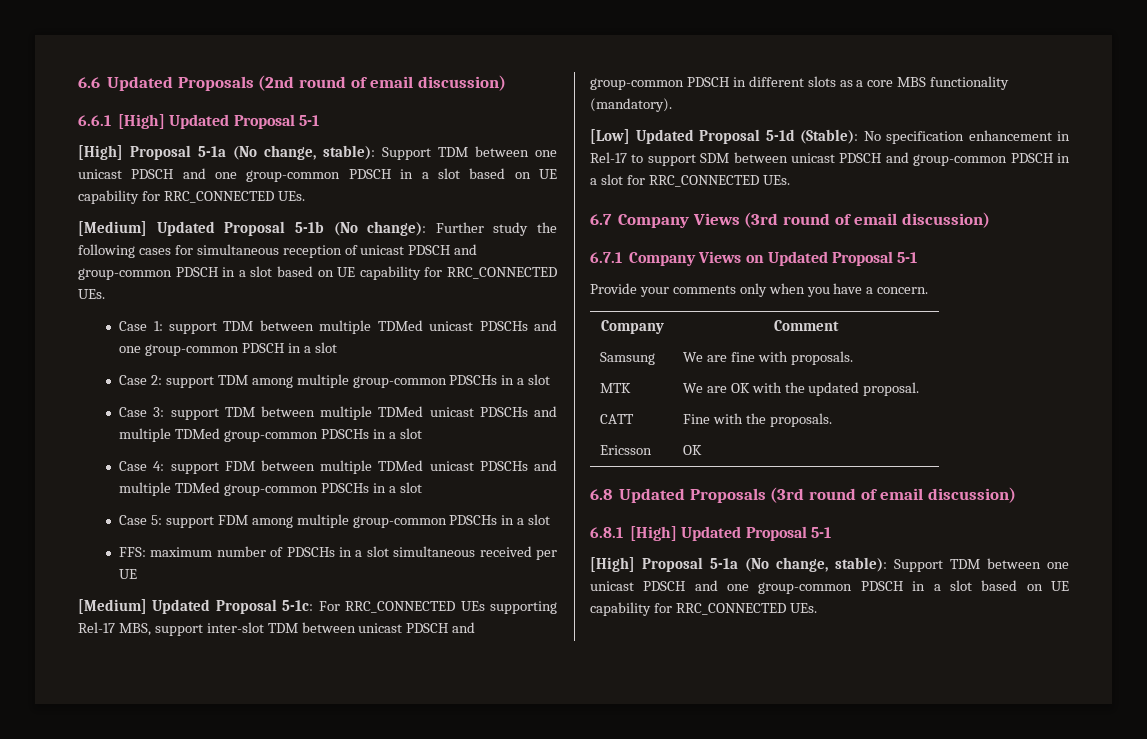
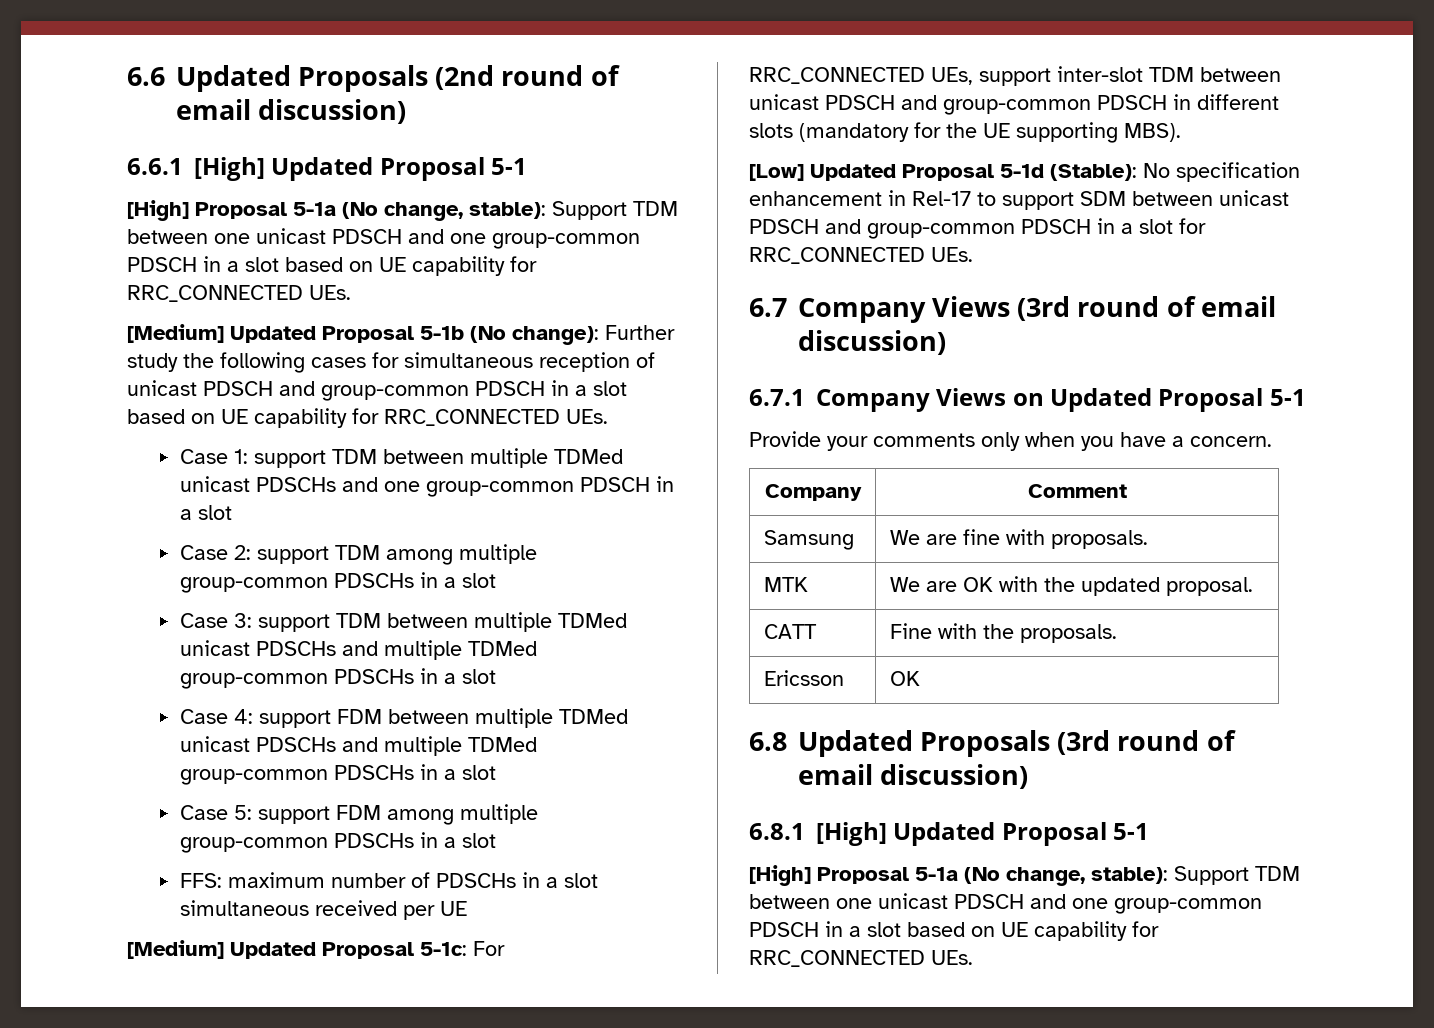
[460,601,557,614] [78,622,151,636] UEs supporting Rel-17 MBS, -> [931,67,973,85] UEs,
[839,76,1010,90] [590,98,672,112] as a core MBS functionality (mandatory). -> [799,122,1181,143] (mandatory for the UE supporting MBS).

